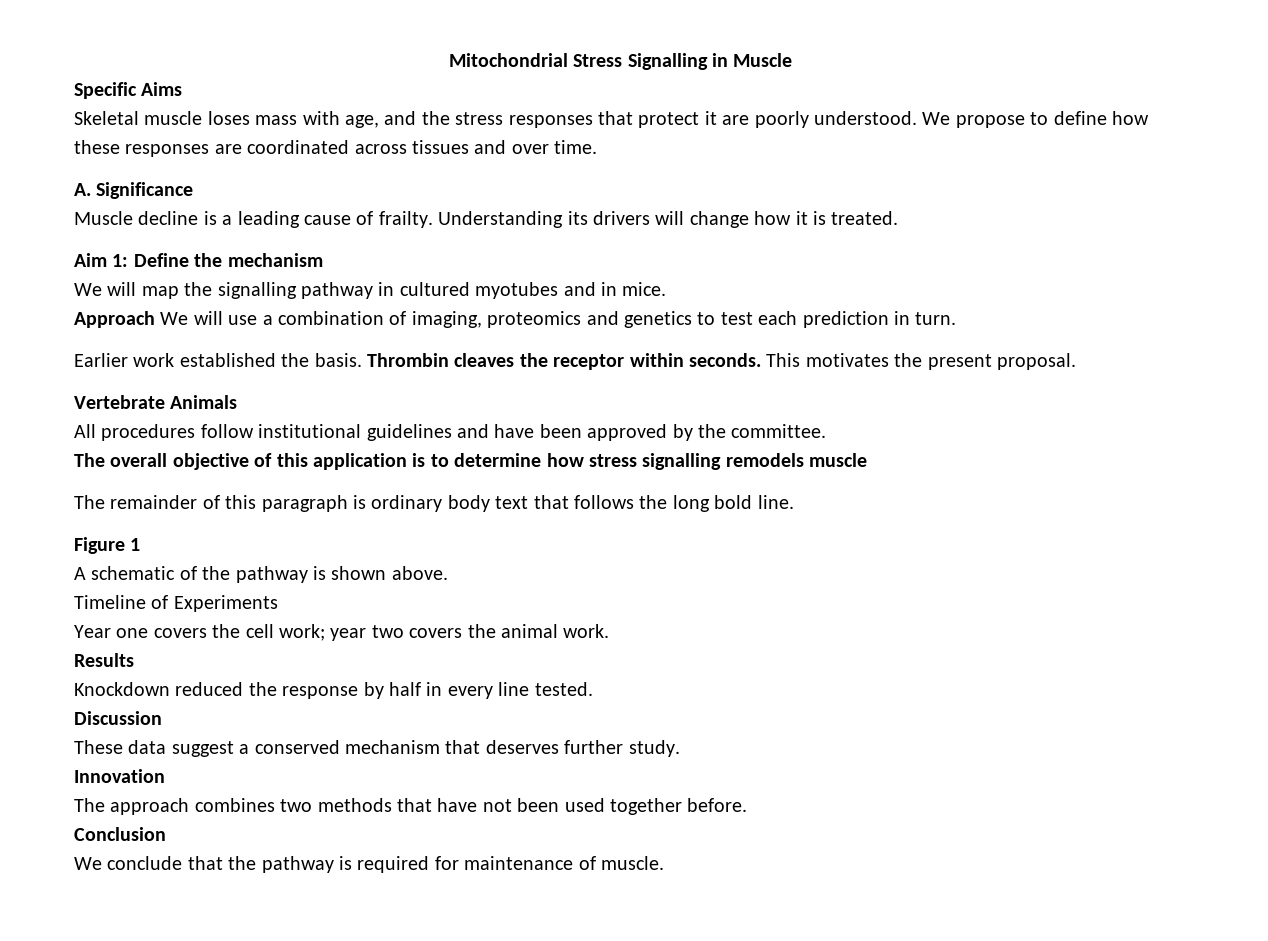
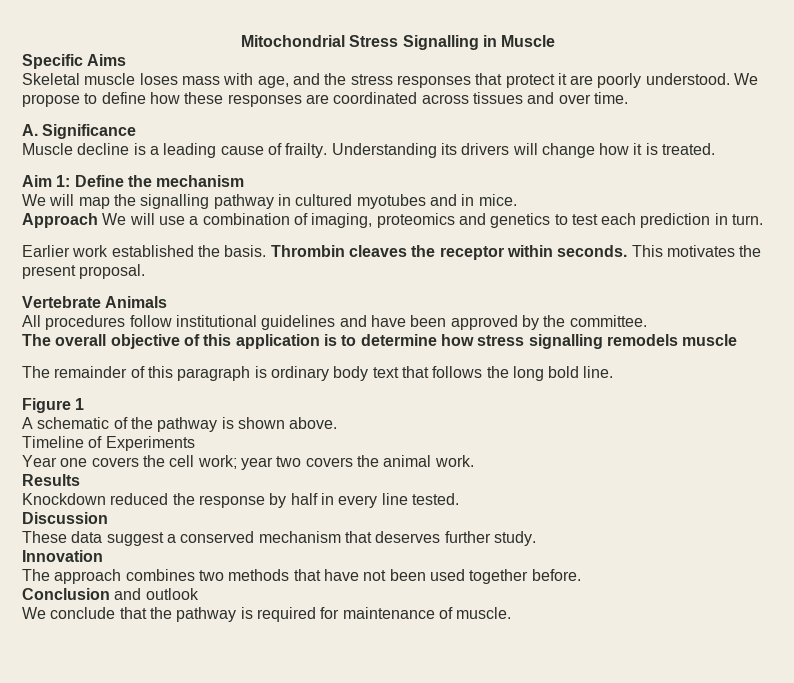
(166, 834) none -> [114,588,199,600] and outlook

